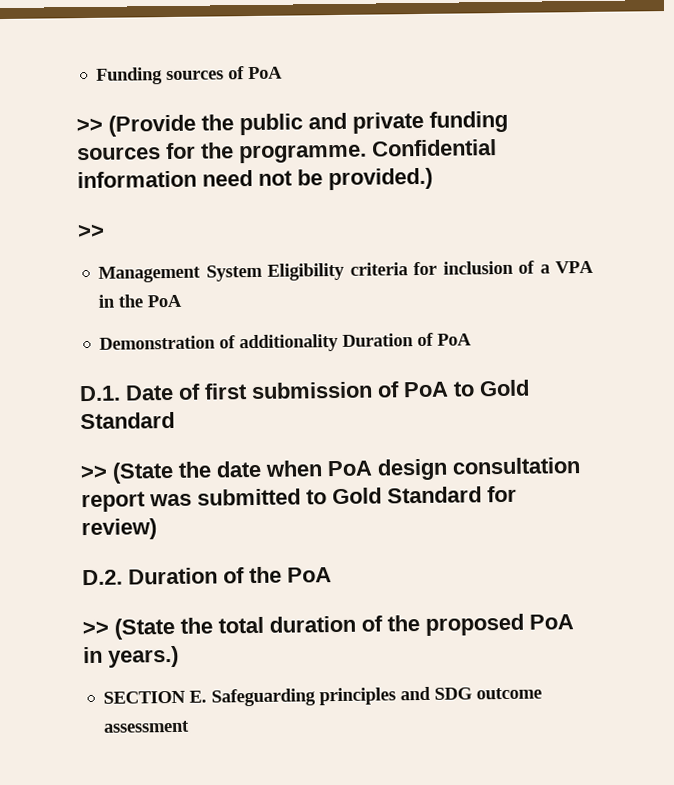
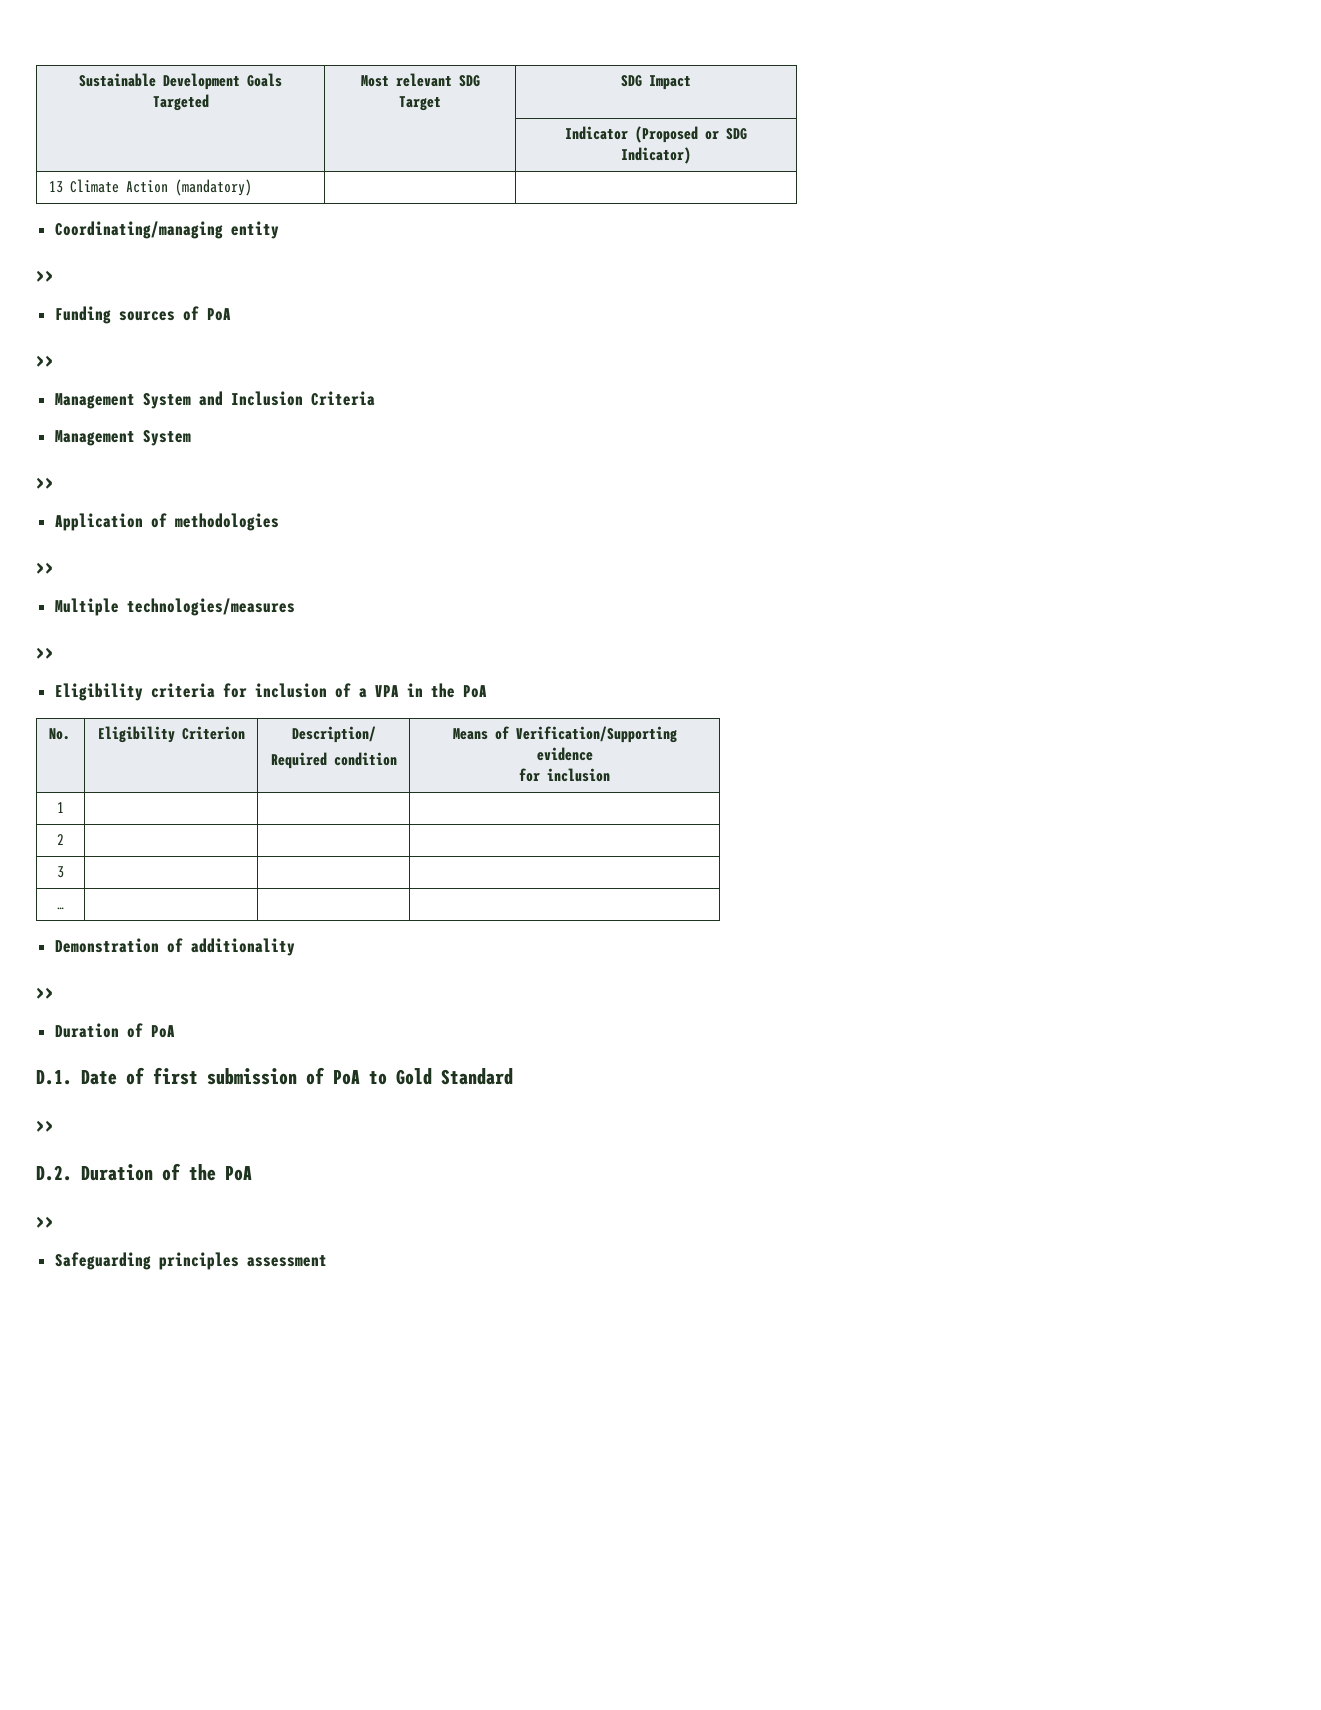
(96, 76) none -> [79,73,282,90] [152,94,209,111] [360,73,480,87] [399,96,442,111] [621,75,691,90] [565,126,747,143] [621,147,691,164] [49,179,253,196] [54,221,279,239] [36,270,54,282] Sustainable Development Goals Targeted | Most relevant SDG Target | SDG Impact // | | Indicator (Proposed or SDG Indicator) // 13 Climate Action (mandatory) | | // Coordinating/managing entity // >> //
[108,110,508,137] [77,139,497,164] [77,167,433,191] [77,223,105,239] [98,264,263,283] (Provide the public and private funding sources for the programme. Confidential information need not be provided.) // >> // Management System -> [54,391,375,409] [54,430,191,446] [36,477,54,489] [54,513,279,531] [36,562,54,574] [54,598,295,616] [36,647,54,659] // Management System and Inclusion Criteria // Management System // >> // Application of methodologies // >> // Multiple technologies/measures // >> //
(183, 301) none -> [49,728,71,740] [97,726,245,743] [291,726,376,743] [270,752,397,769] [452,726,677,743] [536,747,593,761] [519,768,610,782] [57,802,64,813] [57,834,64,845] [57,866,64,878] [57,907,64,910] // No. | Eligibility Criterion | Description/ // Required condition | Means of Verification/Supporting evidence // for inclusion // 1 | | | // 2 | | | // 3 | | | // … | | |
(340, 343) none -> [36,987,54,999] // >> //
[112,457,580,484] [81,485,517,513] [81,518,157,541] (State the date when PoA design consultation report was submitted to Gold Standard for review) -> (54, 1126) none
[114,613,574,640] [83,645,179,668] [103,686,543,707] (State the total duration of the proposed PoA in years.) // SECTION E. Safeguarding principles and SDG outcome -> [54,1252,239,1270] // Safeguarding principles

